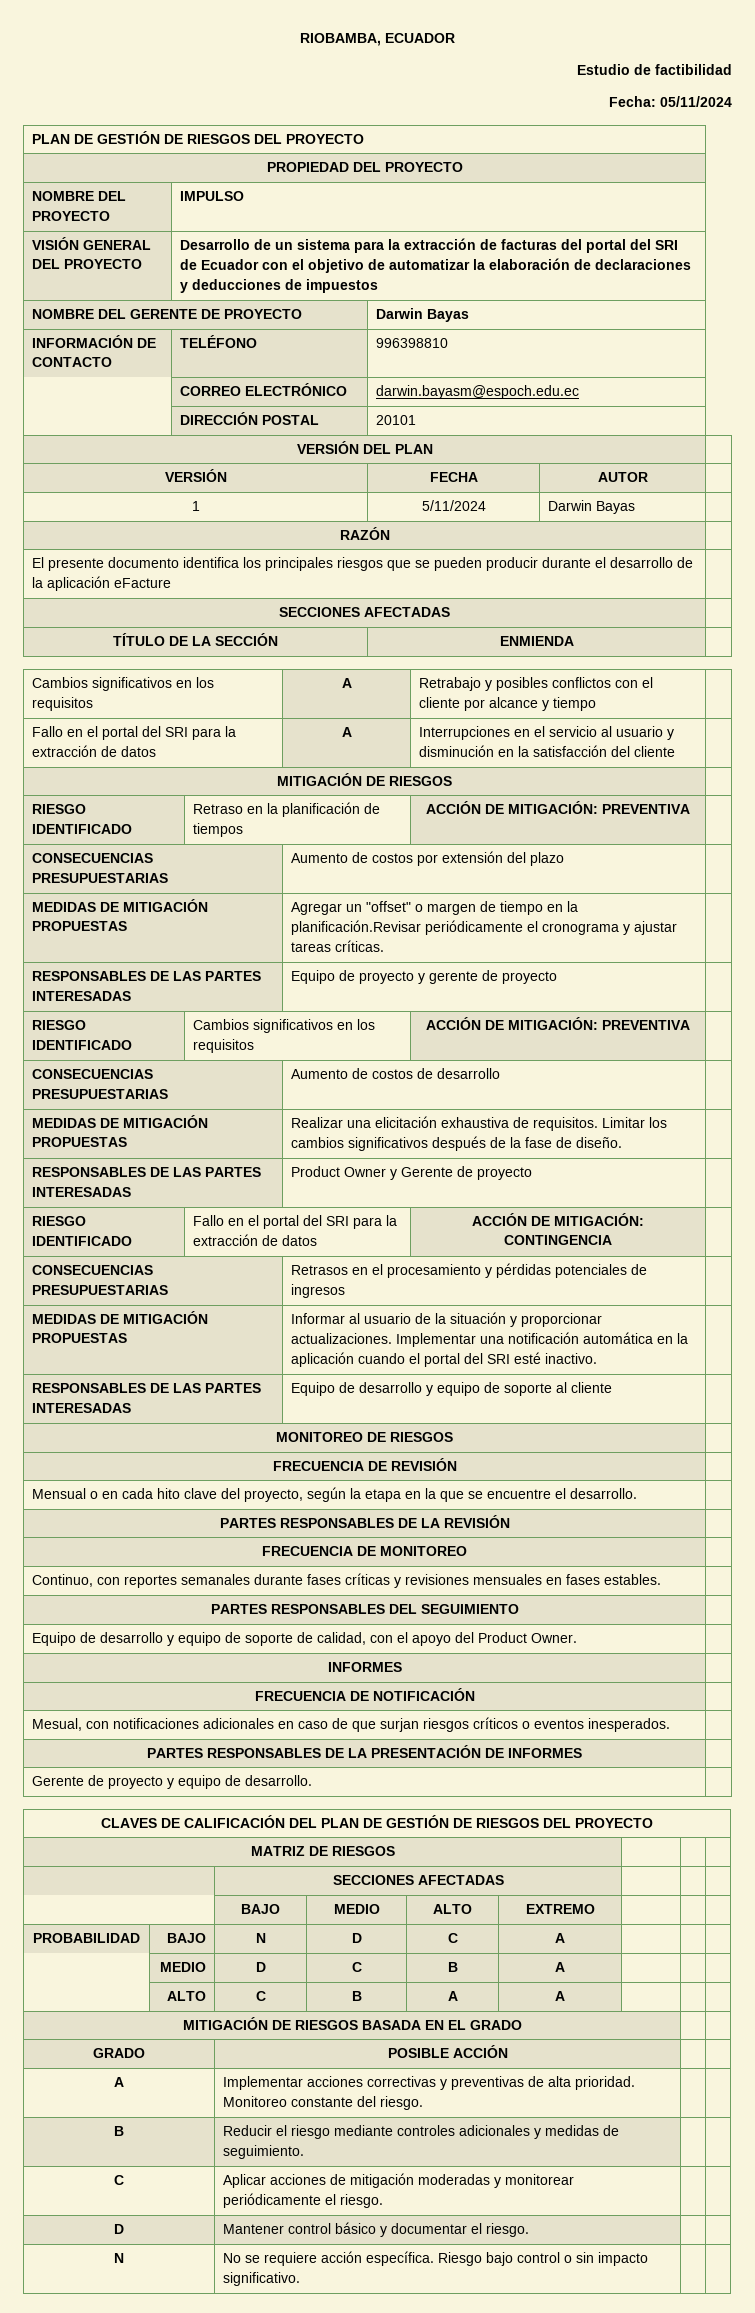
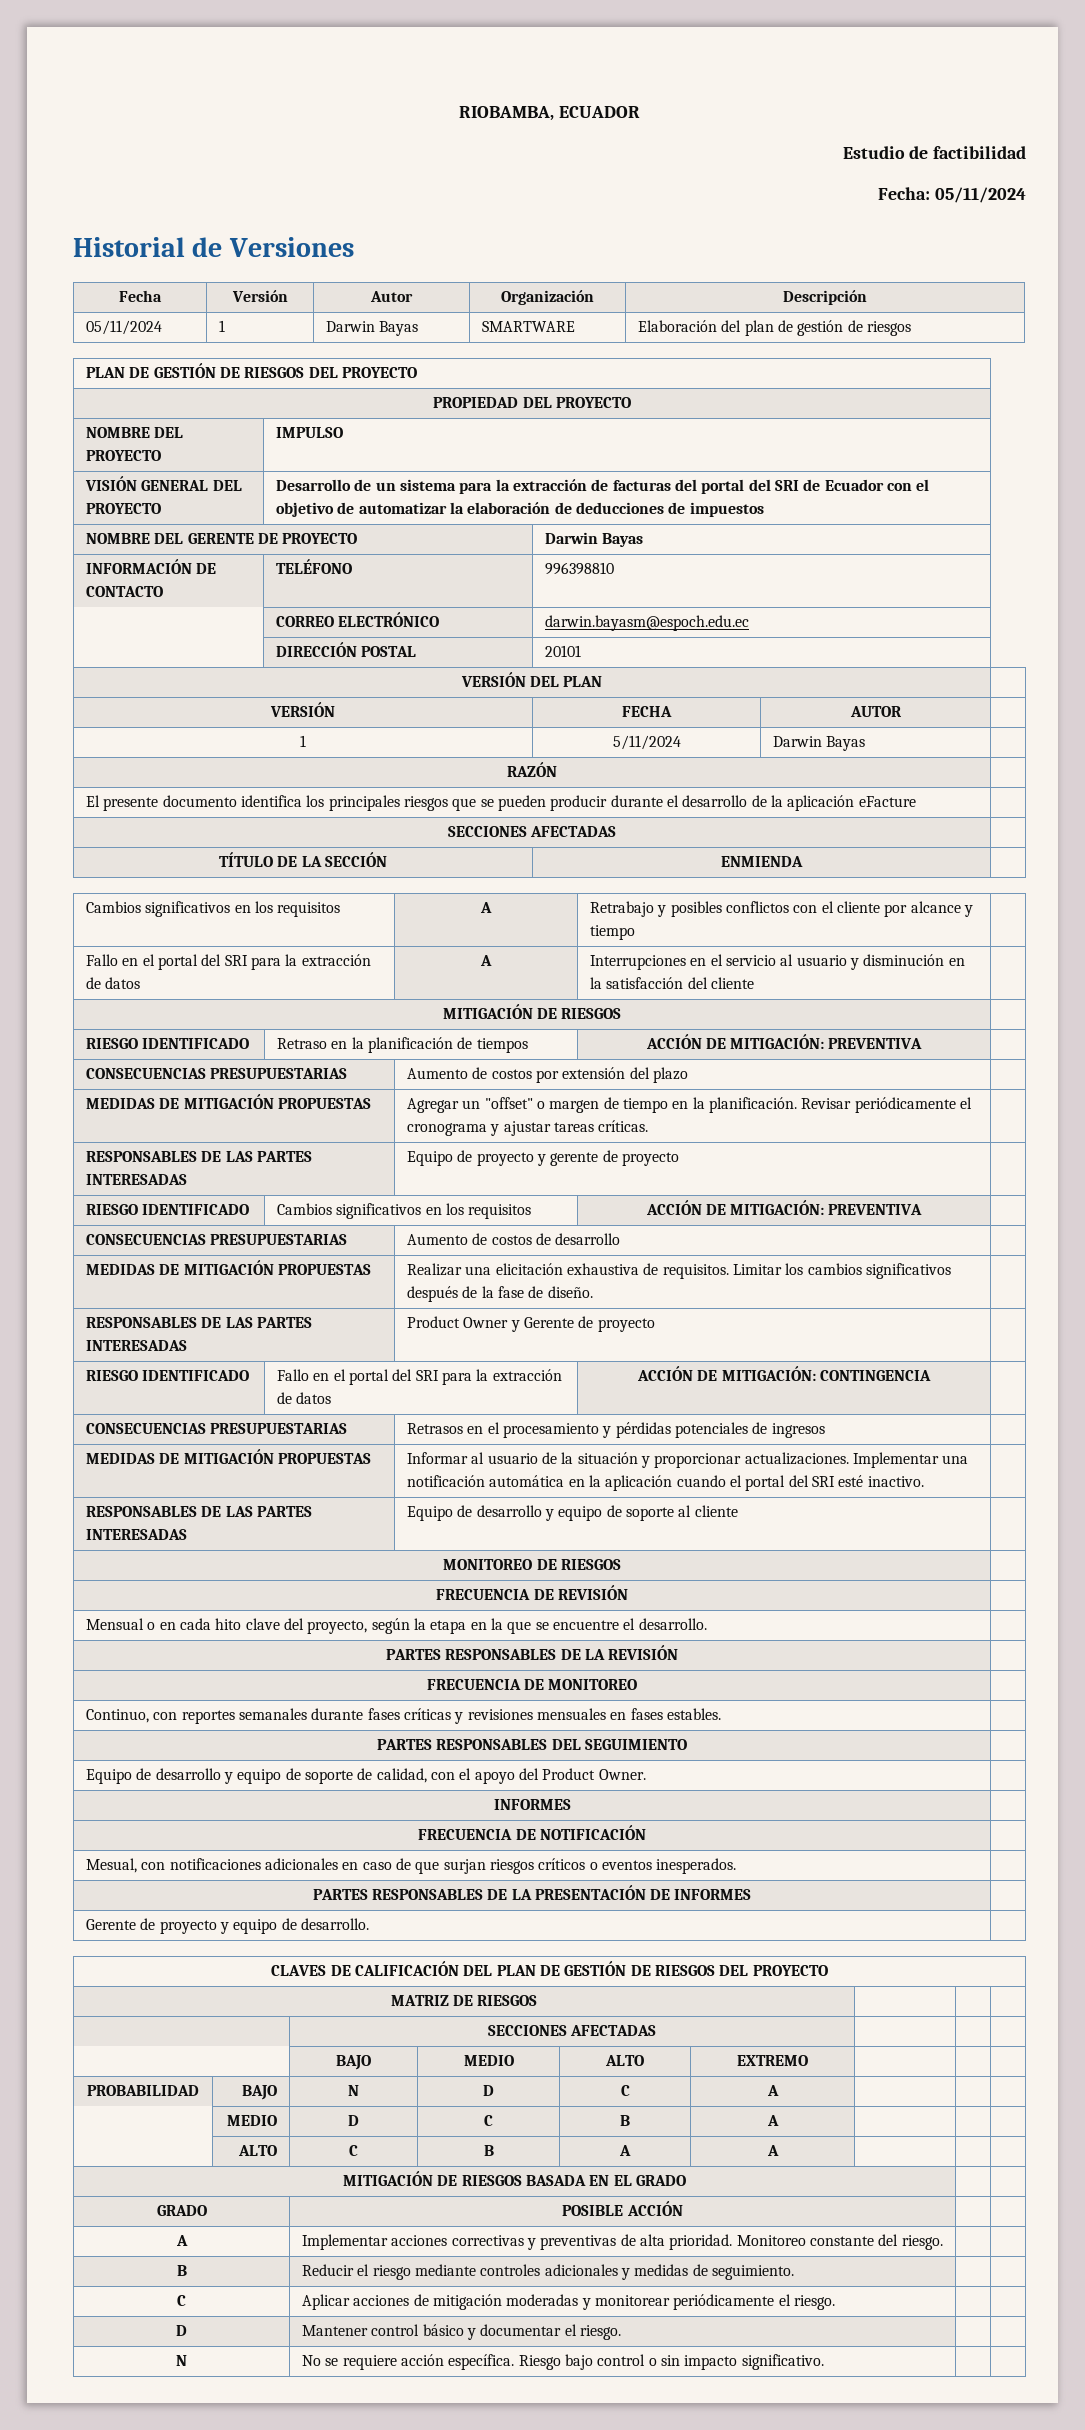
(732, 101) none -> [73,237,354,257] [119,290,162,302] [231,290,288,302] [370,291,413,302] [501,290,594,305] [783,290,867,305] [86,320,163,335] [219,320,226,332] [326,321,419,336] [482,321,576,332] [638,320,911,336] // Historial de Versiones // Fecha | Versión | Autor | Organización | Descripción // 05/11/2024 | 1 | Darwin Bayas | SMARTWARE | Elaboración del plan de gestión de riesgos
[595,259,692,270] [180,282,189,293] declaraciones y -> (572, 508) none
[291,920,422,935] planificación.Revisar -> [708,1097,852,1113] planificación. Revisar

